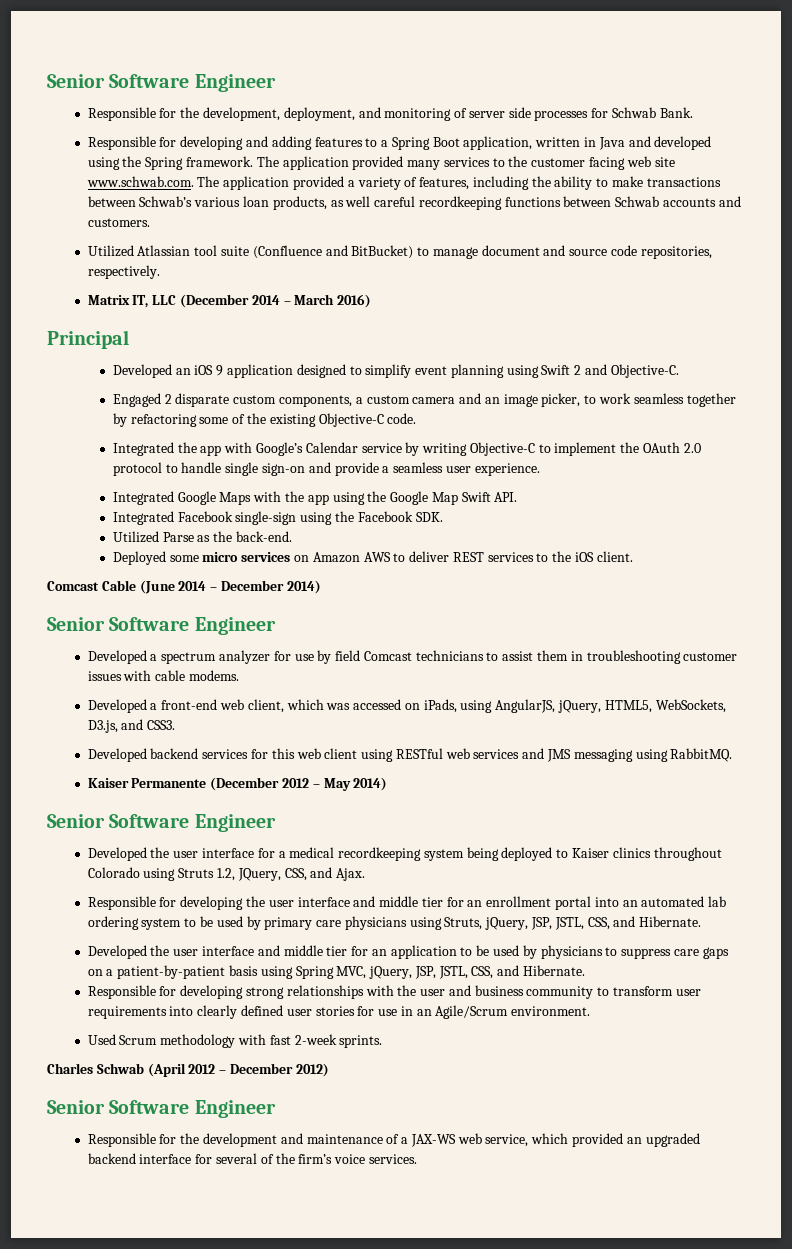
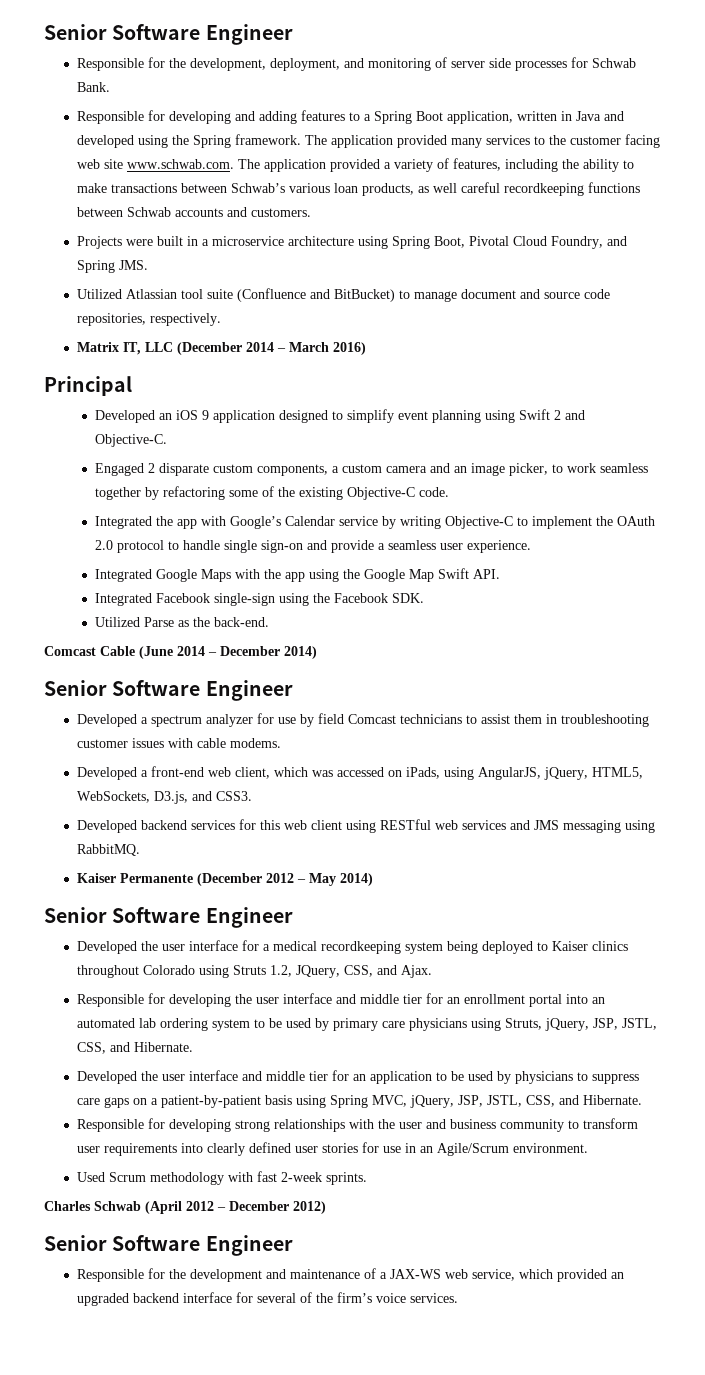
(150, 222) none -> [76,236,627,249] [76,260,148,273] // Projects were built in a microservice architecture using Spring Boot, Pivotal Cloud Foundry, and Spring JMS.
[112,551,633,565] // Deployed some micro services on Amazon AWS to deliver REST services to the iOS client. -> (269, 622) none

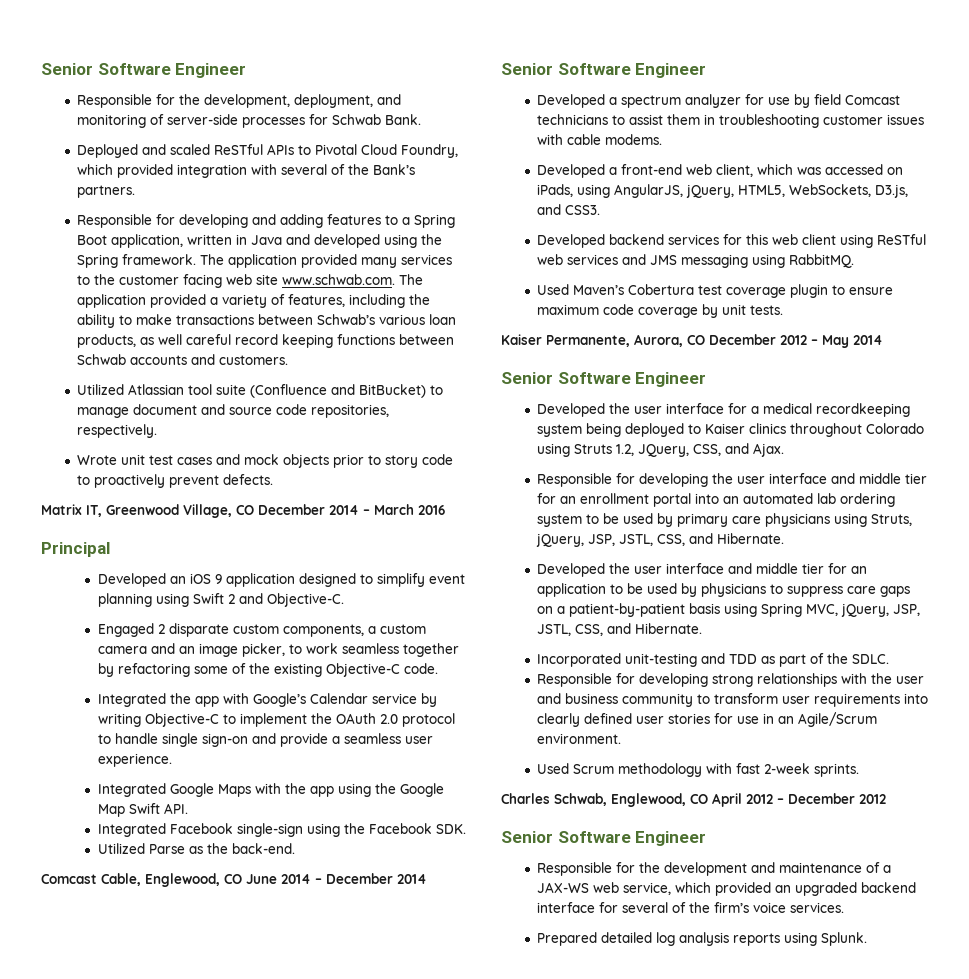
[450,58,511,68] server side -> [166,114,238,125] server-side
(110, 87) none -> [76,144,458,158] [76,164,415,178] [76,185,135,198] // Deployed and scaled ReSTful APIs to Pivotal Cloud Foundry, which provided integration with several of the Bank’s partners.
[503,183,584,196] recordkeeping -> [234,334,333,348] record keeping
[76,236,627,249] [76,260,148,273] // Projects were built in a microservice architecture using Spring Boot, Pivotal Cloud Foundry, and Spring JMS. -> (288, 360) none
[76,342,242,355] Matrix IT, LLC (December -> [76,454,453,468] [76,474,273,488] [41,504,325,518] Wrote unit test cases and mock objects prior to story code to proactively prevent defects. // Matrix IT, Greenwood Village, CO December
[332,342,366,355] 2016) -> [418,505,445,515] 2016
[100,646,173,659] Cable (June -> [101,873,277,887] Cable, Englewood, CO June
[284,646,317,659] 2014) -> [397,874,427,884] 2014
[379,819,431,830] RESTful -> [876,234,926,245] ReSTful
[76,873,262,886] Kaiser Permanente (December -> [536,284,893,298] [536,304,783,318] [501,334,776,347] Used Maven’s Cobertura test coverage plugin to ensure maximum code coverage by unit tests. // Kaiser Permanente, Aurora, CO December
[339,873,373,886] 2014) -> [853,335,883,345] 2014
(642, 1100) none -> [536,653,889,667] // Incorporated unit-testing and TDD as part of the SDLC.
[94,1201,182,1214] Schwab (April -> [554,793,742,807] Schwab, Englewood, CO April
[293,1201,326,1214] 2012) -> [859,794,886,804] 2012
(458, 1298) none -> [536,932,867,946] // Prepared detailed log analysis reports using Splunk.

